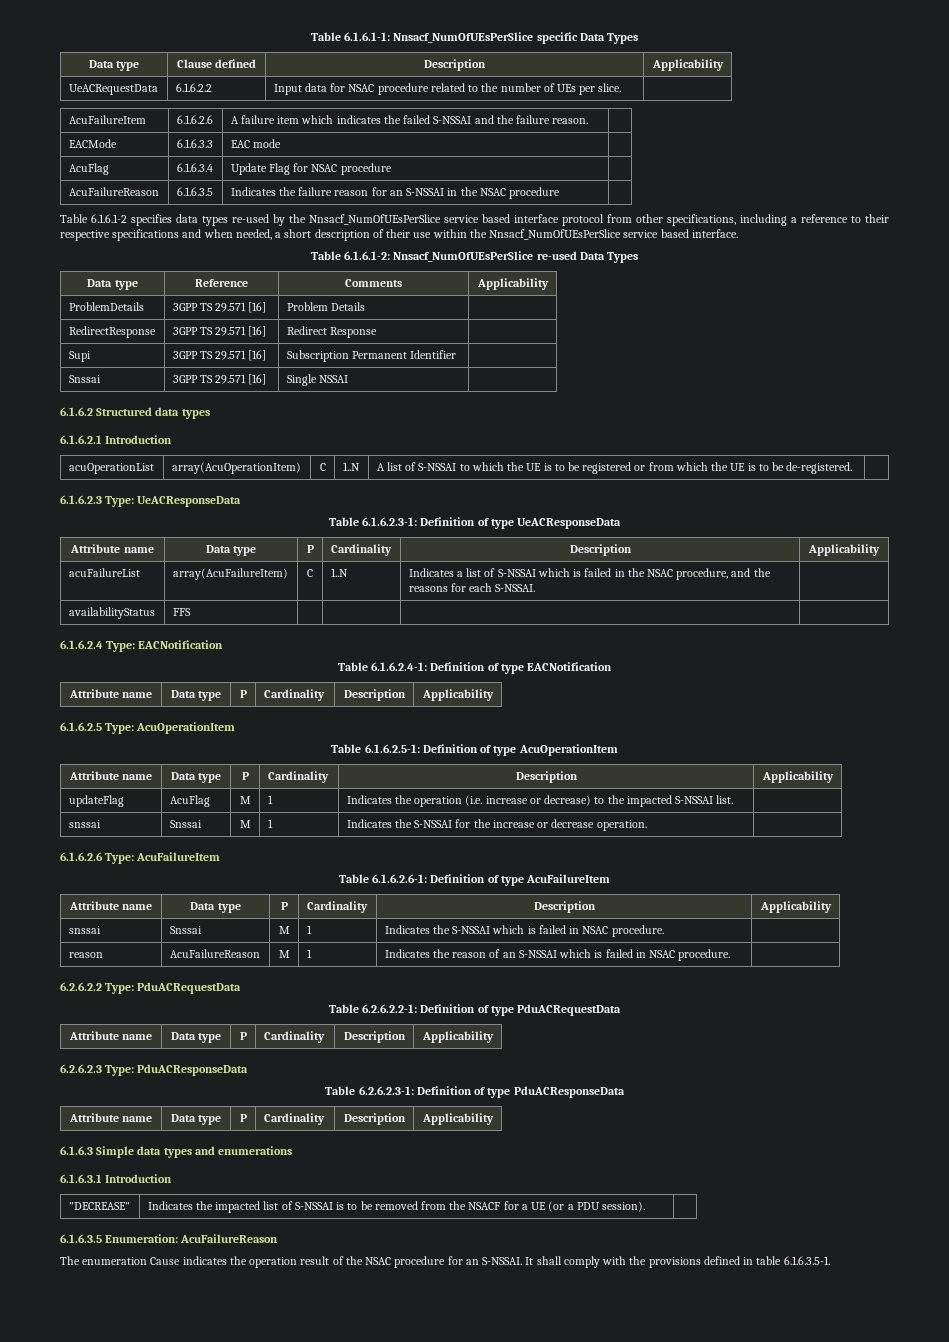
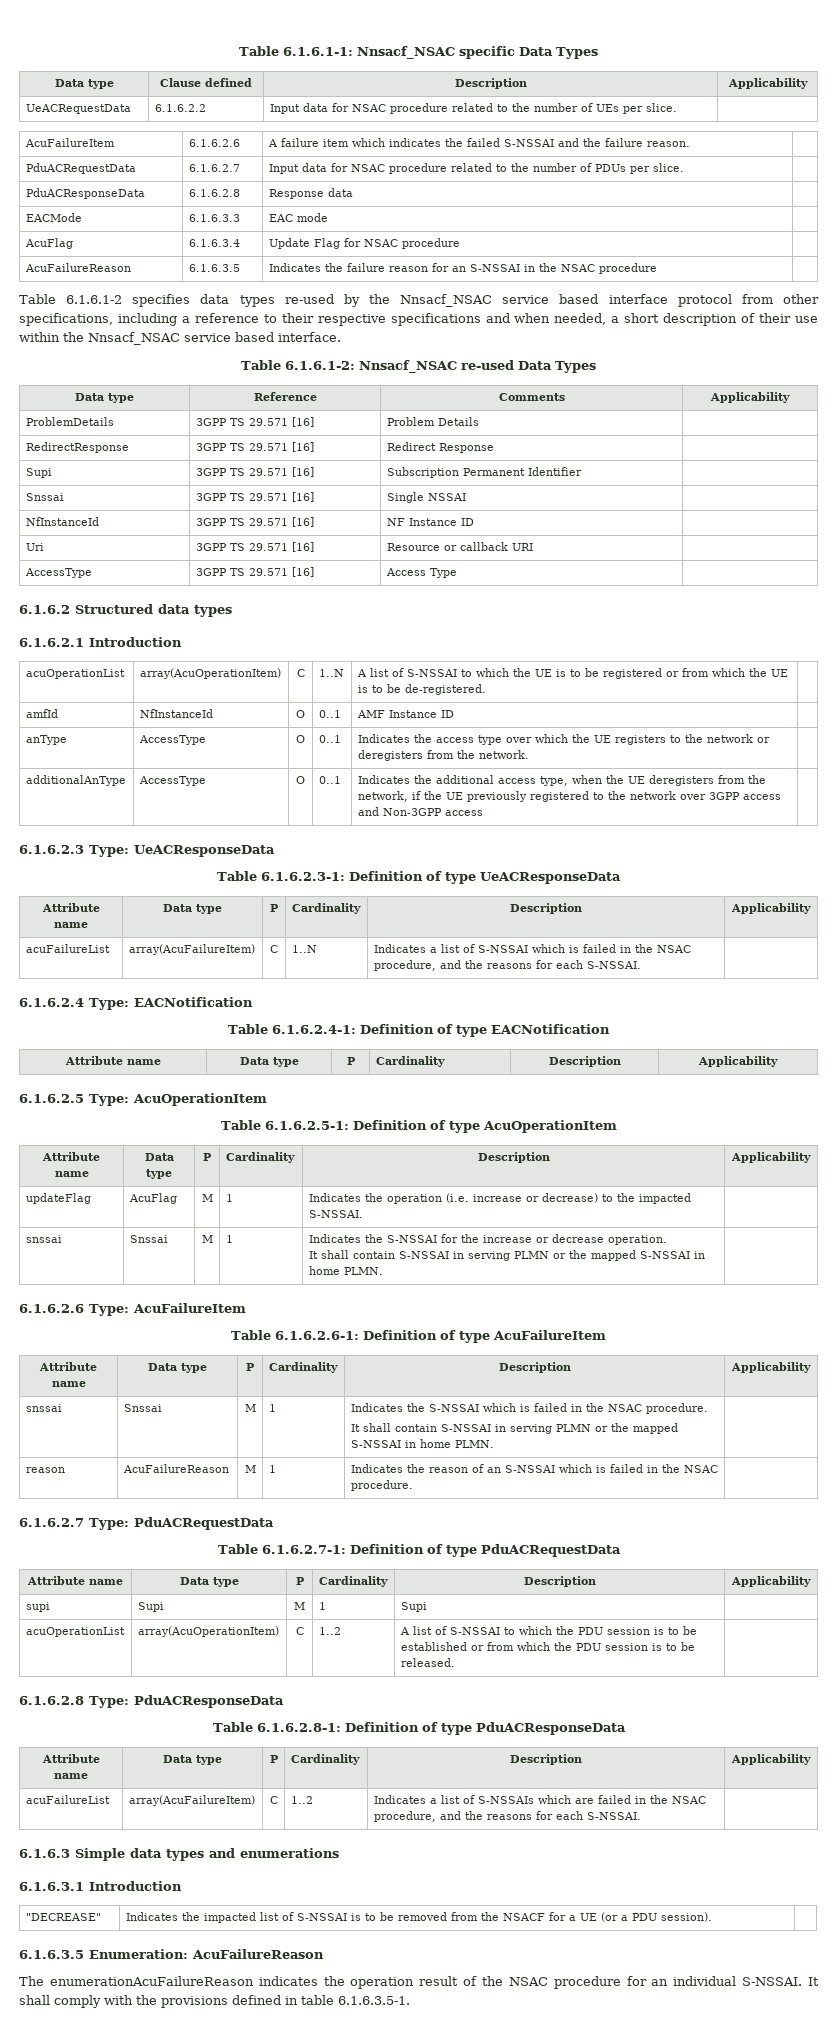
[393,32,534,43] Nnsacf_NumOfUEsPerSlice -> [357,46,455,59] Nnsacf_NSAC
(589, 121) none -> [25,163,136,174] [188,164,240,172] [268,163,684,174] [25,188,145,199] [188,189,240,197] [268,188,353,199] // PduACRequestData | 6.1.6.2.7 | Input data for NSAC procedure related to the number of PDUs per slice. | // PduACResponseData | 6.1.6.2.8 | Response data |
[309,214,441,225] Nnsacf_NumOfUEsPerSlice -> [400,294,493,307] Nnsacf_NSAC
[489,229,622,240] Nnsacf_NumOfUEsPerSlice -> [88,332,180,345] Nnsacf_NSAC
[393,251,534,262] Nnsacf_NumOfUEsPerSlice -> [358,360,457,373] Nnsacf_NSAC
(348, 379) none -> [25,517,99,526] [195,517,314,527] [386,518,474,526] [25,543,44,551] [195,542,314,552] [386,542,533,551] [24,568,92,578] [195,567,314,577] [385,568,457,578] // NfInstanceId | 3GPP TS 29.571 [16] | NF Instance ID | // Uri | 3GPP TS 29.571 [16] | Resource or callback URI | // AccessType | 3GPP TS 29.571 [16] | Access Type |
(853, 468) none -> [25,709,58,718] [139,709,213,718] [296,710,305,718] [318,710,341,718] [356,710,454,718] [25,735,67,745] [138,735,206,745] [296,735,305,743] [318,735,341,743] [357,734,770,745] [357,750,529,761] [25,775,126,786] [138,776,206,786] [296,776,305,784] [318,776,341,784] [357,775,766,786] [357,791,781,802] [357,807,483,816] // amfId | NfInstanceId | O | 0..1 | AMF Instance ID | // anType | AccessType | O | 0..1 | Indicates the access type over which the UE registers to the network or deregisters from the network. | // additionalAnType | AccessType | O | 0..1 | Indicates the additional access type, when the UE deregisters from the network, if the UE previously registered to the network over 3GPP access and Non-3GPP access |
[68,607,155,619] [172,608,191,616] // availabilityStatus | FFS | | | | -> (641, 965) none
[674,795,734,804] S-NSSAI list. -> [308,1210,363,1218] S-NSSAI.
(647, 825) none -> [308,1250,705,1261] [308,1266,383,1275] // It shall contain S-NSSAI in serving PLMN or the mapped S-NSSAI in home PLMN.
[582,925,664,937] NSAC procedure. -> [585,1403,708,1414] [350,1423,678,1434] [350,1439,494,1448] the NSAC procedure. // It shall contain S-NSSAI in serving PLMN or the mapped S-NSSAI in home PLMN.
[648,949,731,961] [60,982,102,991] NSAC procedure. | // 6.2.6.2.2 -> [661,1464,718,1473] [350,1480,413,1491] [19,1518,84,1527] the NSAC procedure. | // 6.1.6.2.7
[362,1004,418,1013] 6.2.6.2.2-1: -> [261,1545,346,1554] 6.1.6.2.7-1:
[60,1064,102,1073] // 6.2.6.2.3 -> [25,1602,50,1612] [137,1602,164,1612] [294,1602,305,1610] [318,1602,326,1610] [400,1602,427,1612] [25,1627,125,1637] [137,1626,279,1637] [295,1627,304,1635] [318,1627,341,1635] [399,1626,697,1635] [400,1642,695,1651] [400,1658,455,1667] [19,1696,84,1705] // supi | Supi | M | 1 | Supi | // acuOperationList | array(AcuOperationItem) | C | 1..2 | A list of S-NSSAI to which the PDU session is to be established or from which the PDU session is to be released. | // 6.1.6.2.8
[358,1086,414,1095] 6.2.6.2.3-1: -> [256,1723,341,1732] 6.1.6.2.8-1:
(494, 1119) none -> [25,1795,110,1804] [128,1795,255,1806] [269,1796,278,1804] [290,1796,313,1804] [373,1795,706,1804] [373,1811,641,1822] // acuFailureList | array(AcuFailureItem) | C | 1..2 | Indicates a list of S-NSSAIs which are failed in the NSAC procedure, and the reasons for each S-NSSAI. |
[82,1257,181,1265] enumeration Cause -> [49,1976,254,1986] enumerationAcuFailureReason
(479, 1262) none -> [673,1976,737,1986] individual

